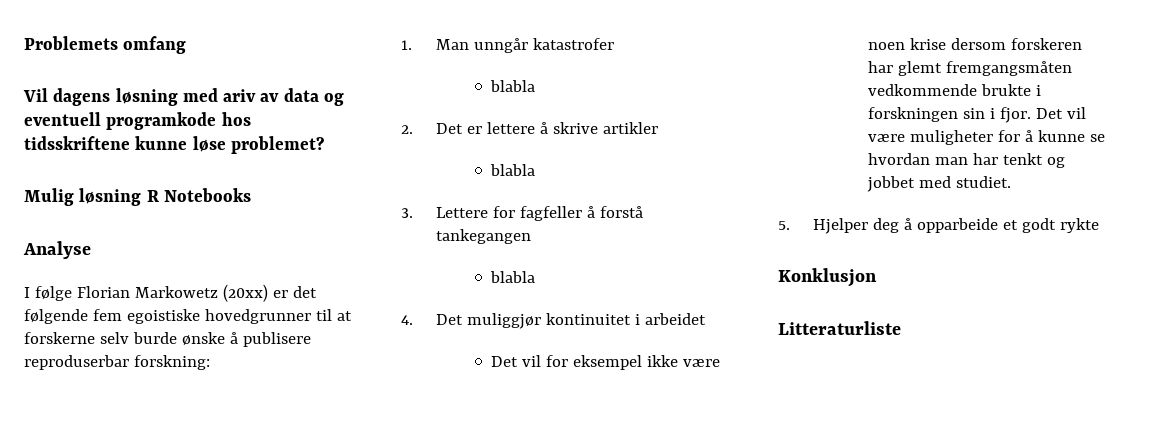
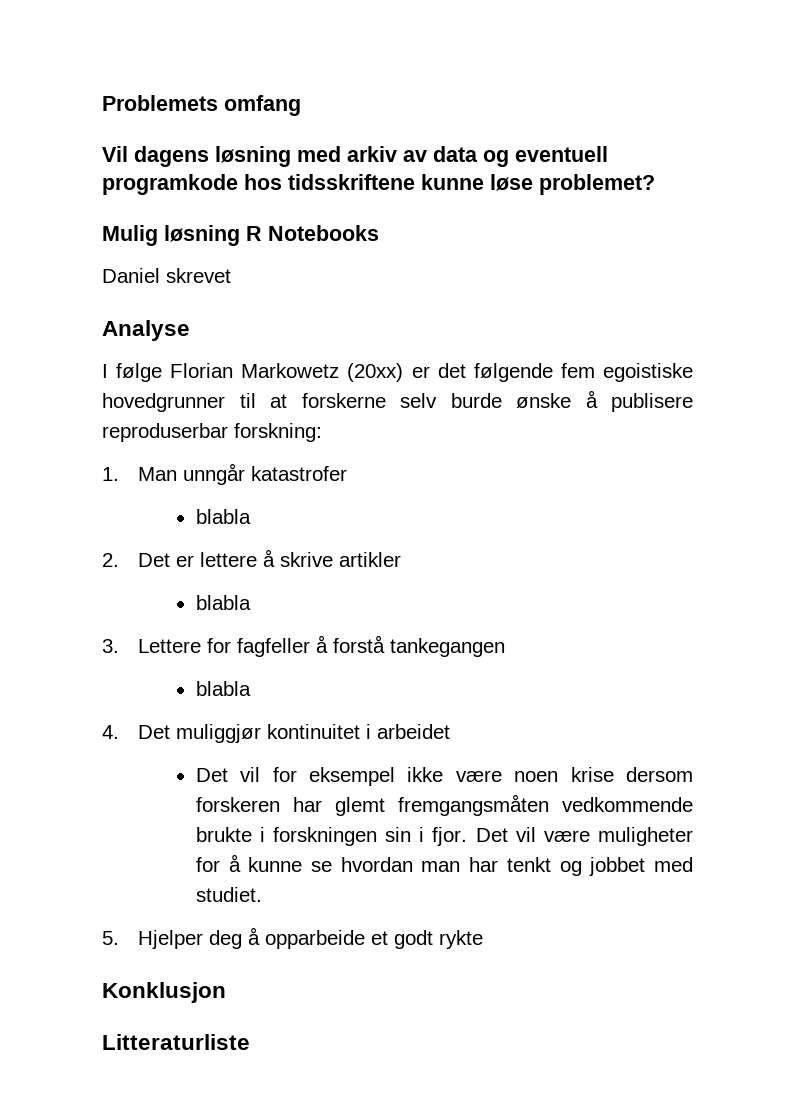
[223,89,257,102] ariv -> [347,146,397,162] arkiv
(251, 195) none -> [102,268,231,283] // Daniel skrevet

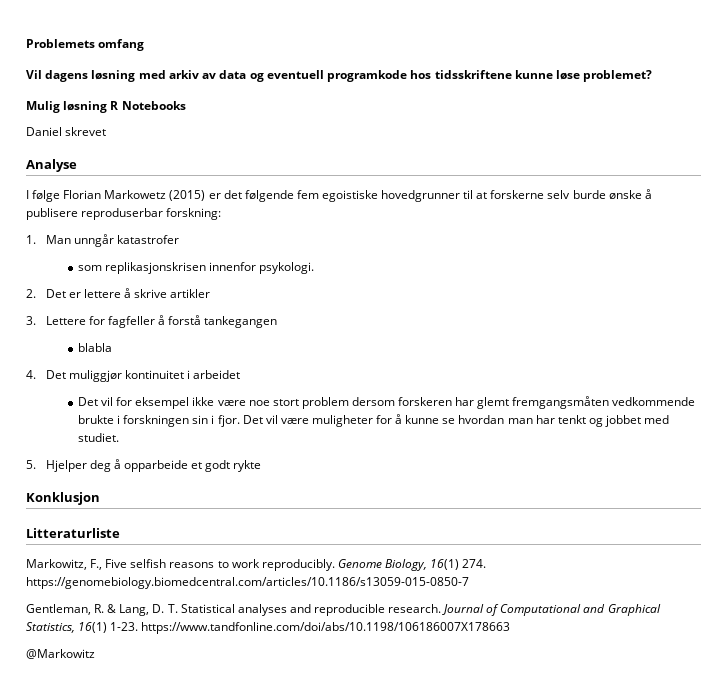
[347,363,404,382] (20xx) -> [169,190,206,201] (2015)
[195,509,251,524] blabla -> [77,262,315,274] som replikasjonskrisen innenfor psykologi.
[195,595,251,610] // blabla -> (211, 293) none
[514,767,614,782] noen krise -> [248,397,349,409] noe stort problem
(250, 1042) none -> [26,559,487,571] [26,577,469,589] [26,604,661,616] [26,622,511,634] [26,649,95,659] // Markowitz, F., Five selfish reasons to work reproducibly. Genome Biology, 16(1) 274. https://genomebiology.biomedcentral.com/articles/10.1186/s13059-015-0850-7 // Gentleman, R. & Lang, D. T. Statistical analyses and reproducible research. Journal of Computational and Graphical Statistics, 16(1) 1-23. https://www.tandfonline.com/doi/abs/10.1198/106186007X178663 // @Markowitz

